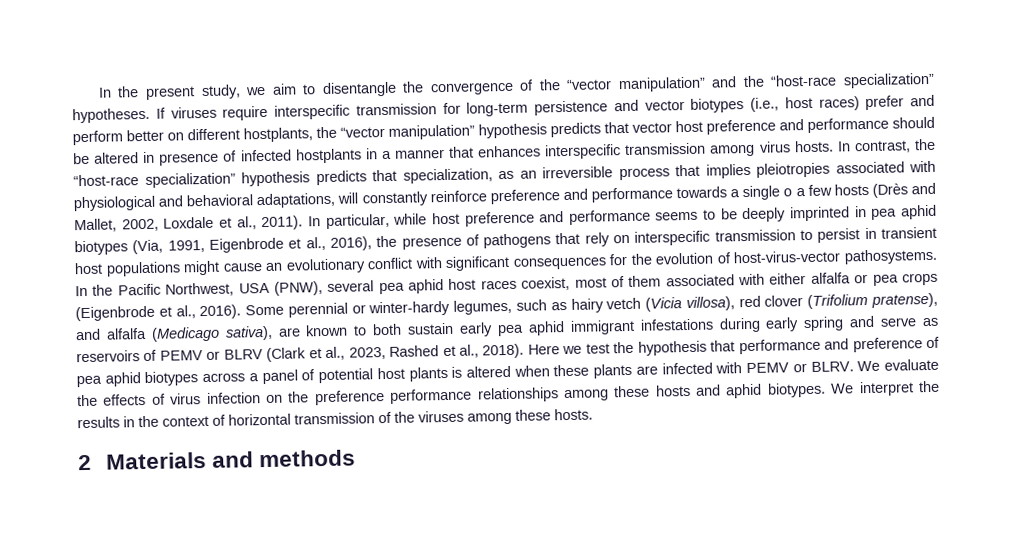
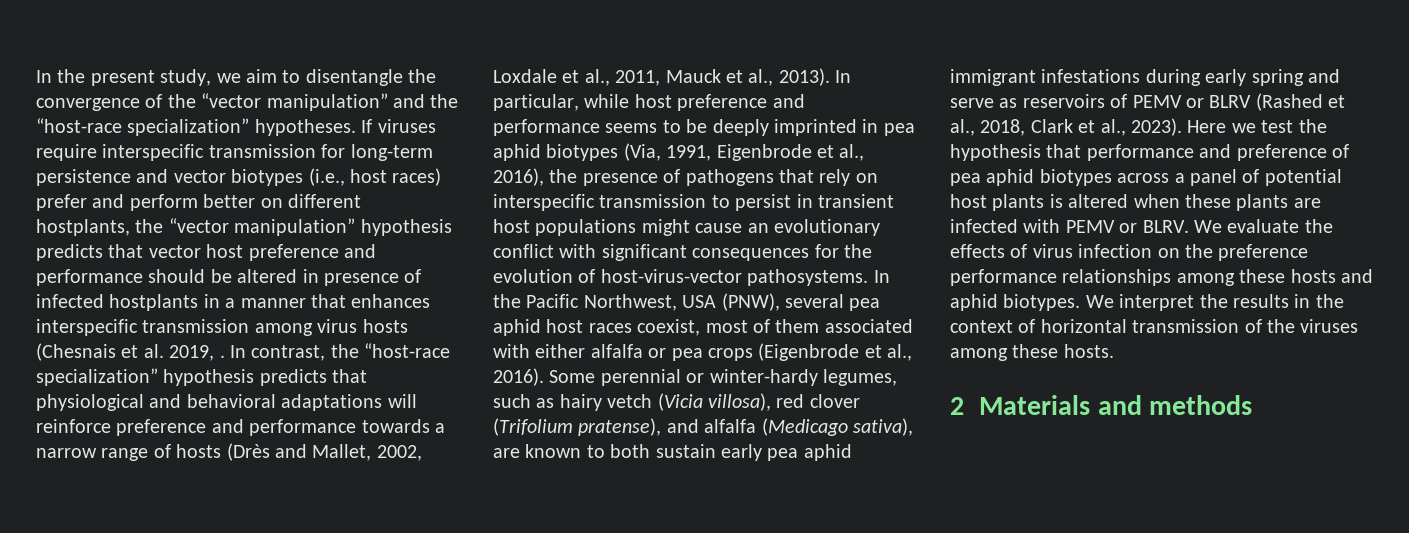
[793,140,834,153] hosts. -> [362,319,408,333] [36,343,225,361] hosts (Chesnais et al. 2019, .
[402,160,936,184] [73,191,428,212] specialization, as an irreversible process that implies pleiotropies associated with physiological and behavioral adaptations, will constantly -> [36,394,417,411] physiological and behavioral adaptations will
[742,184,832,201] single o a few -> [36,444,171,461] narrow range of
[261,215,304,231] 2011). -> [615,68,830,86] 2011, Mauck et al., 2013).
[266,343,525,362] (Clark et al., 2023, Rashed et al., 2018). -> [1255,93,1346,111] [950,118,1182,136] (Rashed et al., 2018, Clark et al., 2023).

